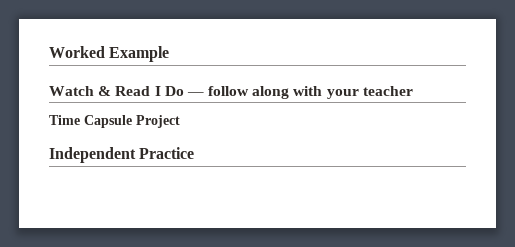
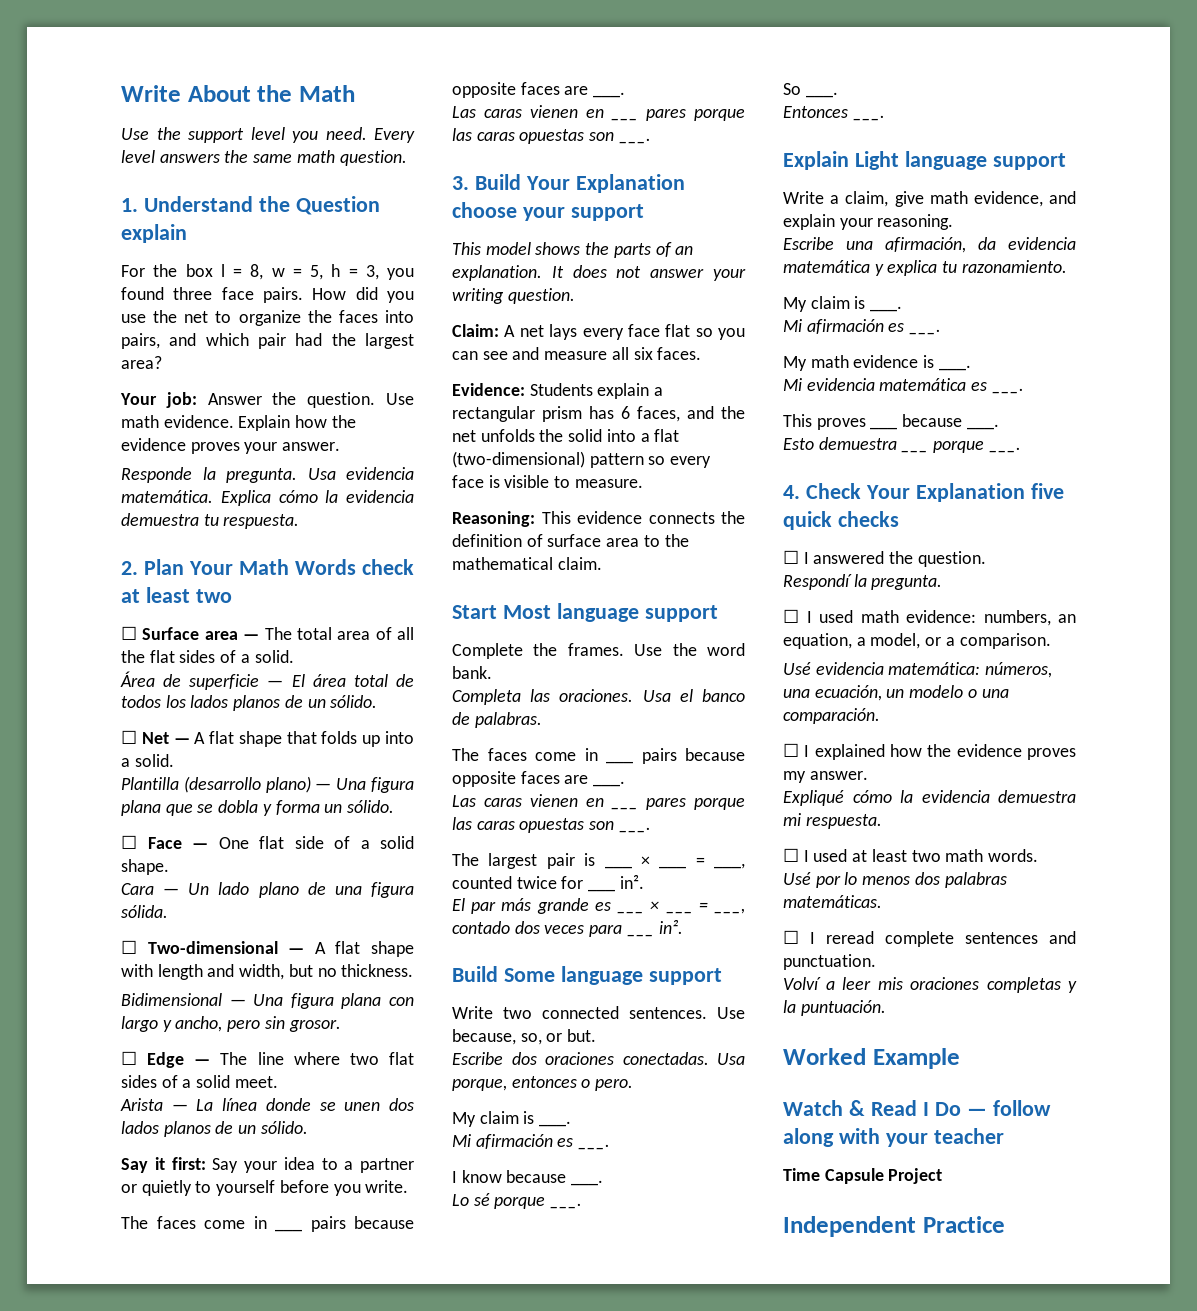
(49, 52) none -> [121,85,355,102] [121,127,415,143] [121,150,407,166] [121,196,380,215] [121,224,187,243] [121,264,414,280] [121,287,414,303] [121,310,414,326] [121,333,414,349] [121,356,162,369] [120,392,414,408] [121,415,356,431] [121,438,341,454] [121,467,414,483] [121,490,414,506] [121,513,300,529] [121,559,414,575] [121,587,232,603] [121,626,414,640] [121,650,294,663] [120,671,414,690] [121,695,378,711] [121,730,414,747] [121,754,174,767] [121,776,415,793] [121,800,395,816] [121,835,414,849] [121,859,169,875] [121,882,414,898] [121,905,168,918] [121,940,414,957] [121,964,414,980] [121,993,414,1009] [121,1016,341,1032] [121,1051,414,1068] [121,1075,278,1088] [120,1098,415,1111] [121,1121,308,1137] [121,1157,414,1173] [121,1180,409,1196] [121,1216,267,1229] [275,1216,414,1232] [452,82,626,98] [452,105,604,118] [611,109,745,121] [452,128,651,144] [452,174,685,193] [452,202,644,221] [452,242,694,258] [452,265,746,281] [452,288,575,304] [452,324,745,340] [452,347,702,360] [452,383,664,399] [452,406,745,422] [452,429,680,442] [452,451,712,468] [452,475,643,488] [452,511,745,527] [452,534,689,547] [452,557,602,570] [452,603,718,622] [452,643,745,659] [452,666,492,679] [452,689,745,705] [452,712,542,728] [452,748,598,761] [606,748,745,764] [452,771,626,787] [452,794,604,807] [611,798,745,810] [452,817,651,833] [452,853,596,869] [604,866,632,869] [640,856,650,866] [659,866,687,869] [695,857,745,869] [452,876,584,889] [588,889,616,892] [619,874,644,889] [452,898,611,914] [617,911,645,914] [650,901,660,911] [665,911,693,914] [698,902,745,914] [452,921,654,937] [658,919,683,934] [452,966,722,985] [452,1006,745,1019] [452,1029,597,1045] [452,1052,745,1065] [452,1076,634,1091] [452,1111,572,1127] [452,1134,611,1150] [452,1170,604,1186] [452,1193,583,1209] [783,83,838,98] [783,106,885,121] [783,151,1066,170] [783,191,1076,207] [783,214,954,230] [783,237,1076,253] [783,260,1067,276] [783,296,903,312] [783,319,942,335] [783,355,971,371] [783,378,1024,394] [783,414,898,430] [902,414,999,430] [783,437,897,450] [901,441,1021,453] [783,483,1064,502] [783,511,899,530] [783,550,986,567] [783,574,943,590] [783,609,1076,626] [783,633,1051,649] [783,662,1053,678] [783,685,1009,701] [783,708,880,724] [783,743,1076,760] [783,771,868,783] [783,790,1076,806] [783,813,882,829] [783,848,1039,862] [783,872,1007,888] [783,895,882,908] [783,930,1076,947] [783,954,876,970] [783,977,1077,993] [783,1000,886,1016] Write About the Math // Use the support level you need. Every level answers the same math question. // 1. Understand the Question explain // For the box l = 8, w = 5, h = 3, you found three face pairs. How did you use the net to organize the faces into pairs, and which pair had the largest area? // Your job: Answer the question. Use math evidence. Explain how the evidence proves your answer. // Responde la pregunta. Usa evidencia matemática. Explica cómo la evidencia demuestra tu respuesta. // 2. Plan Your Math Words check at least two // ☐ Surface area — The total area of all the flat sides of a solid. // Área de superficie — El área total de todos los lados planos de un sólido. // ☐ Net — A flat shape that folds up into a solid. // Plantilla (desarrollo plano) — Una figura plana que se dobla y forma un sólido. // ☐ Face — One flat side of a solid shape. // Cara — Un lado plano de una figura sólida. // ☐ Two-dimensional — A flat shape with length and width, but no thickness. // Bidimensional — Una figura plana con largo y ancho, pero sin grosor. // ☐ Edge — The line where two flat sides of a solid meet. // Arista — La línea donde se unen dos lados planos de un sólido. // Say it first: Say your idea to a partner or quietly to yourself before you write. // The faces come in ___ pairs because opposite faces are ___. // Las caras vienen en ___ pares porque las caras opuestas son ___. // 3. Build Your Explanation choose your support // This model shows the parts of an explanation. It does not answer your writing question. // Claim: A net lays every face flat so you can see and measure all six faces. // Evidence: Students explain a rectangular prism has 6 faces, and the net unfolds the solid into a flat (two-dimensional) pattern so every face is visible to measure. // Reasoning: This evidence connects the definition of surface area to the mathematical claim. // Start Most language support // Complete the frames. Use the word bank. // Completa las oraciones. Usa el banco de palabras. // The faces come in ___ pairs because opposite faces are ___. // Las caras vienen en ___ pares porque las caras opuestas son ___. // The largest pair is ___ × ___ = ___, counted twice for ___ in². // El par más grande es ___ × ___ = ___, contado dos veces para ___ in². // Build Some language support // Write two connected sentences. Use because, so, or but. // Escribe dos oraciones conectadas. Usa porque, entonces o pero. // My claim is ___. // Mi afirmación es ___. // I know because ___. // Lo sé porque ___. // So ___. // Entonces ___. // Explain Light language support // Write a claim, give math evidence, and explain your reasoning. // Escribe una afirmación, da evidencia matemática y explica tu razonamiento. // My claim is ___. // Mi afirmación es ___. // My math evidence is ___. // Mi evidencia matemática es ___. // This proves ___ because ___. // Esto demuestra ___ porque ___. // 4. Check Your Explanation five quick checks // ☐ I answered the question. // Respondí la pregunta. // ☐ I used math evidence: numbers, an equation, a model, or a comparison. // Usé evidencia matemática: números, una ecuación, un modelo o una comparación. // ☐ I explained how the evidence proves my answer. // Expliqué cómo la evidencia demuestra mi respuesta. // ☐ I used at least two math words. // Usé por lo menos dos palabras matemáticas. // ☐ I reread complete sentences and punctuation. // Volví a leer mis oraciones completas y la puntuación. //

